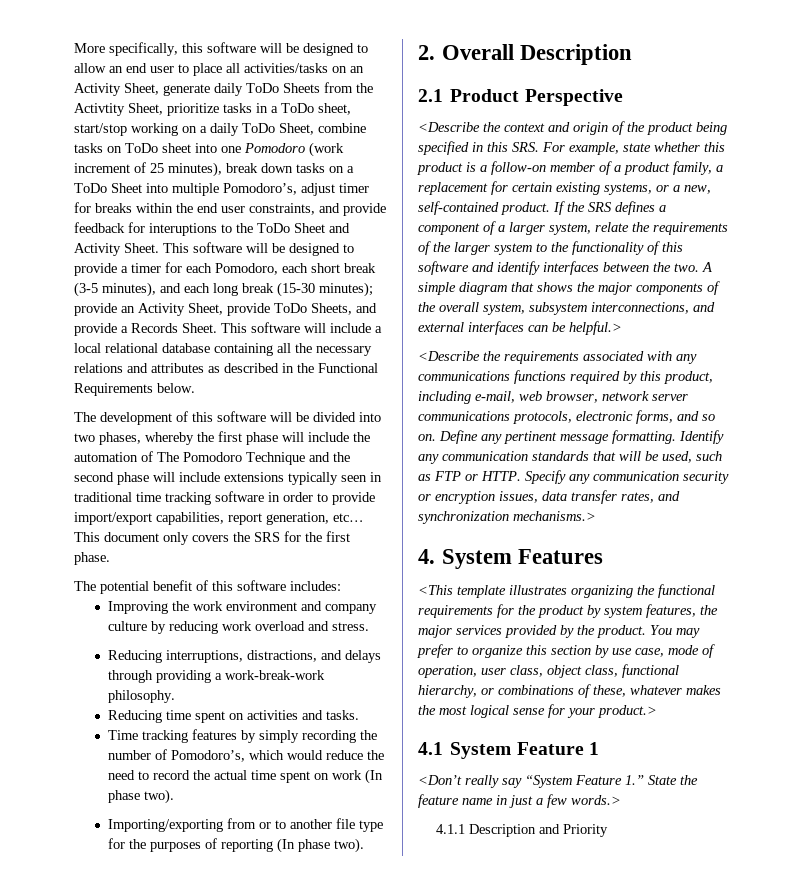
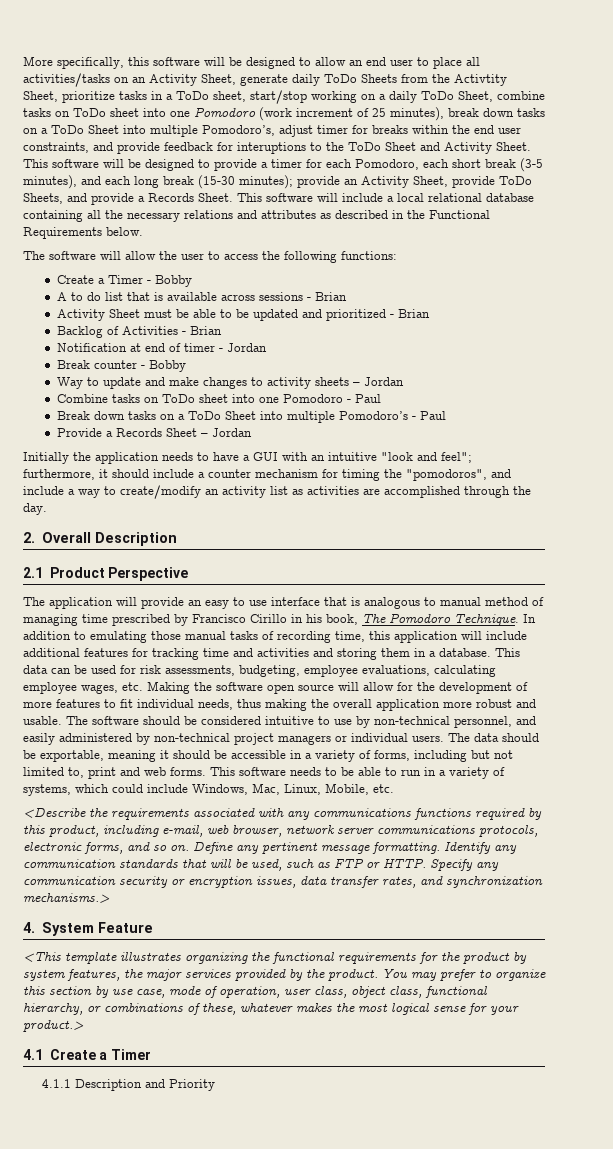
[100,411,381,425] [74,431,370,445] [74,451,350,465] [74,472,382,485] [74,491,375,505] [74,512,364,525] [74,531,350,545] [74,552,110,565] [74,580,341,594] [108,601,378,614] [108,621,370,634] [108,650,382,663] [108,670,326,683] [108,690,176,703] [108,710,360,723] [108,729,378,743] [108,749,385,762] [108,769,384,784] [108,789,175,804] [108,818,384,832] [108,838,365,853] development of this software will be divided into two phases, whereby the first phase will include the automation of The Pomodoro Technique and the second phase will include extensions typically seen in traditional time tracking software in order to provide import/export capabilities, report generation, etc… This document only covers the SRS for the first phase. // The potential benefit of this software includes: // Improving the work environment and company culture by reducing work overload and stress. // Reducing interruptions, distractions, and delays through providing a work-break-work philosophy. // Reducing time spent on activities and tasks. // Time tracking features by simply recording the number of Pomodoro’s, which would reduce the need to record the actual time spent on work (In phase two). // Importing/exporting from or to another file type for the purposes of reporting (In phase two). -> [49,251,397,263] [56,275,192,287] [56,292,347,301] [56,309,430,321] [56,326,222,338] [56,343,267,352] [56,360,186,372] [56,377,404,389] [56,394,381,403] [56,411,446,423] [56,428,252,437] [23,452,472,464] [23,469,511,481] [23,485,531,499] [23,503,47,515] software will allow the user to access the following functions: // Create a Timer - Bobby // A to do list that is available across sessions - Brian // Activity Sheet must be able to be updated and prioritized - Brian // Backlog of Activities - Brian // Notification at end of timer - Jordan // Break counter - Bobby // Way to update and make changes to activity sheets – Jordan // Combine tasks on ToDo sheet into one Pomodoro - Paul // Break down tasks on a ToDo Sheet into multiple Pomodoro’s - Paul // Provide a Records Sheet – Jordan // Initially the application needs to have a GUI with an intuitive "look and feel"; furthermore, it should include a counter mechanism for timing the "pomodoros", and include a way to create/modify an activity list as activities are accomplished through the day.
[418,121,727,135] [418,141,725,155] [417,161,723,175] [418,181,711,195] [418,201,666,215] [418,221,728,235] [418,241,683,255] [418,261,712,275] [418,281,720,295] [418,302,715,315] [418,321,622,335] <Describe the context and origin of the product being specified in this SRS. For example, state whether this product is a follow-on member of a product family, a replacement for certain existing systems, or a new, self-contained product. If the SRS defines a component of a larger system, relate the requirements of the larger system to the functionality of this software and identify interfaces between the two. A simple diagram that shows the major components of the overall system, subsystem interconnections, and external interfaces can be helpful.> -> [23,597,544,609] [23,613,536,626] [23,631,527,643] [23,648,520,660] [23,665,496,677] [23,681,528,694] [23,699,536,711] [23,716,536,728] [23,733,539,745] [23,750,513,762] [23,767,505,779] [23,783,394,796] The application will provide an easy to use interface that is analogous to manual method of managing time prescribed by Francisco Cirillo in his book, The Pomodoro Technique. In addition to emulating those manual tasks of recording time, this application will include additional features for tracking time and activities and storing them in a database. This data can be used for risk assessments, budgeting, employee evaluations, calculating employee wages, etc. Making the software open source will allow for the development of more features to fit individual needs, thus making the overall application more robust and usable. The software should be considered intuitive to use by non-technical personnel, and easily administered by non-technical project managers or individual users. The data should be exportable, meaning it should be accessible in a variety of forms, including but not limited to, print and web forms. This software needs to be able to run in a variety of systems, which could include Windows, Mac, Linux, Mobile, etc.
[518,549,604,564] Features -> [98,922,154,933] Feature
[450,742,599,759] [418,775,698,788] [418,794,621,808] System Feature 1 // <Don’t really say “System Feature 1.” State the feature name in just a few words.> -> [49,1049,152,1060] Create a Timer

